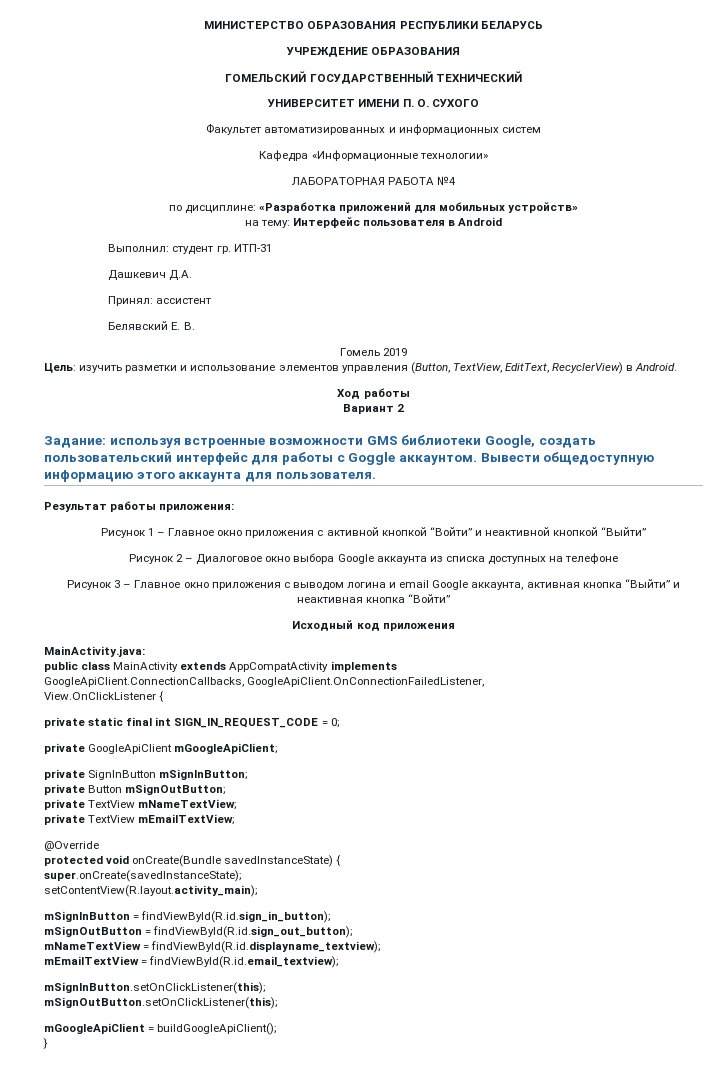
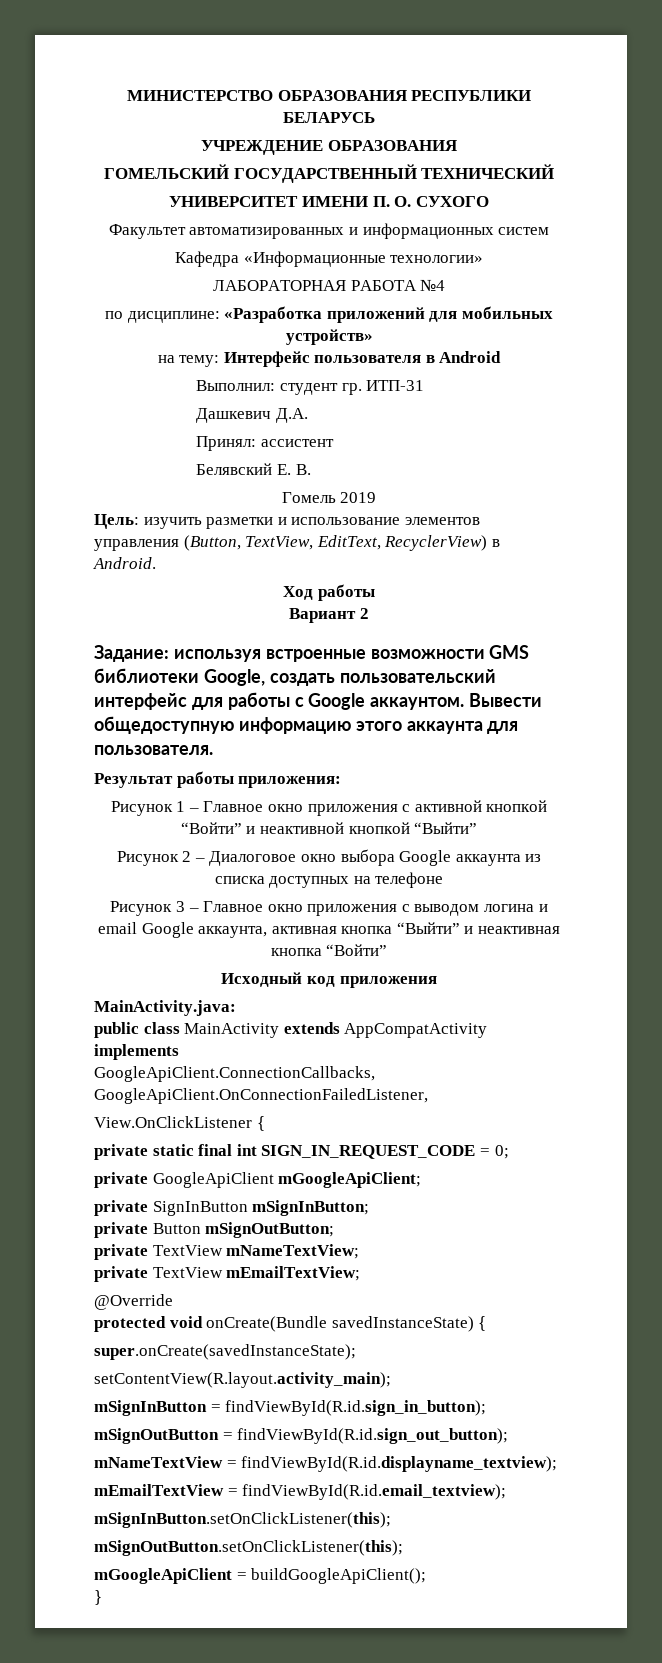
[348,452,396,465] Goggle -> [308,693,366,710] Google

